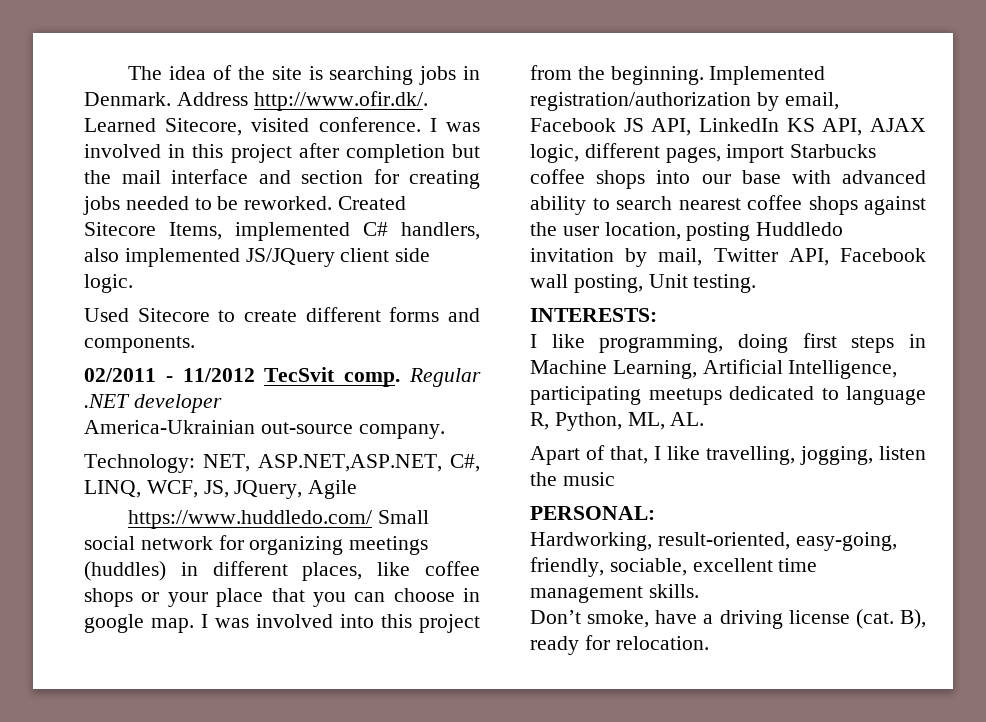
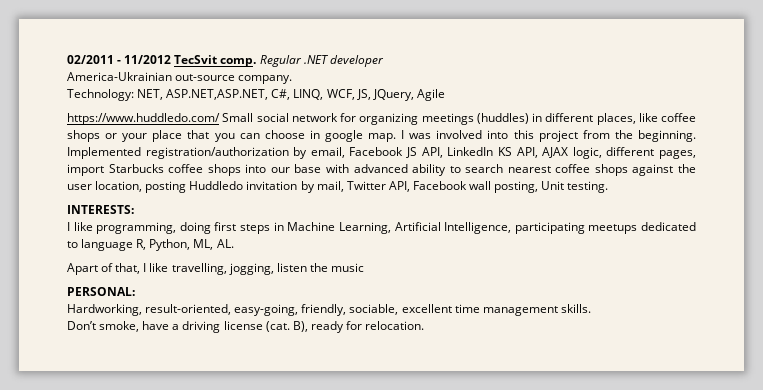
[128,65,480,85] [84,91,428,111] [84,117,480,136] [84,143,480,163] [84,169,480,189] [83,196,407,215] [84,222,480,241] [84,248,431,267] [84,274,133,293] [84,307,480,322] [84,336,195,353] The idea of the site is searching jobs in Denmark. Address http://www.ofir.dk/. Learned Sitecore, visited conference. I was involved in this project after completion but the mail interface and section for creating jobs needed to be reworked. Created Sitecore Items, implemented C# handlers, also implemented JS/JQuery client side logic. // Used Sitecore to create different forms and components. // -> (67, 59) none

